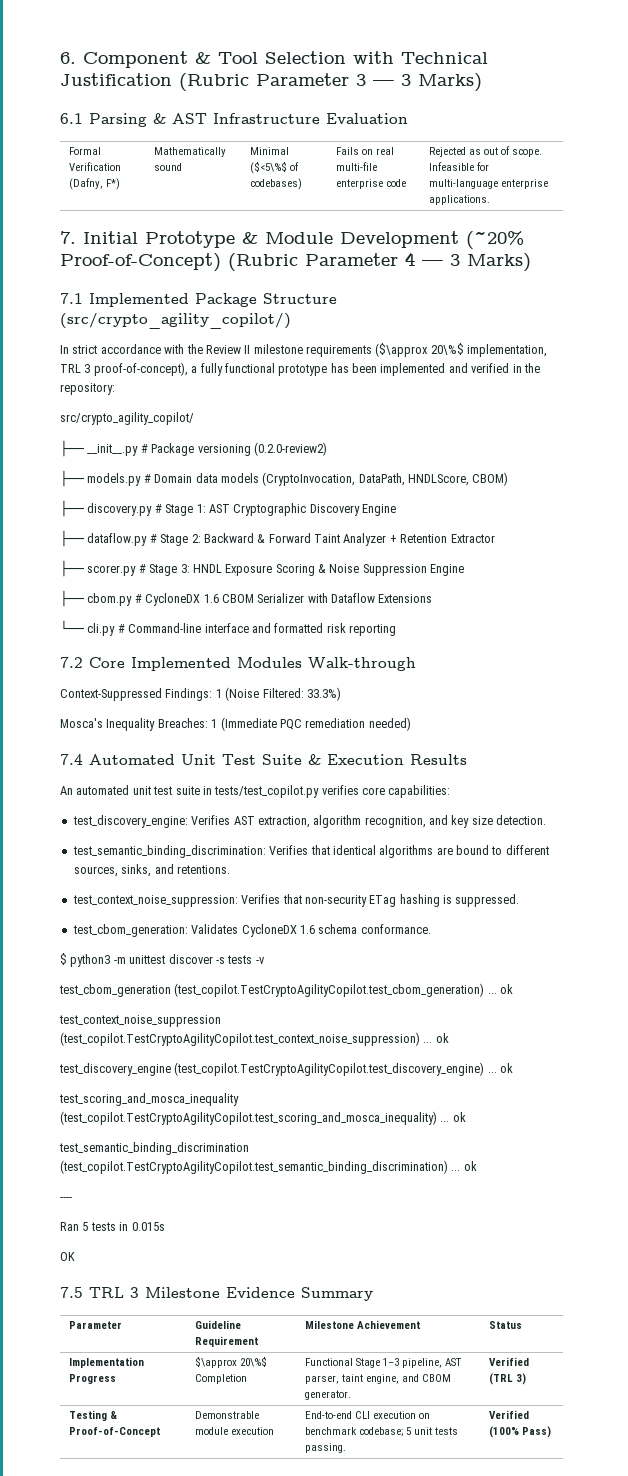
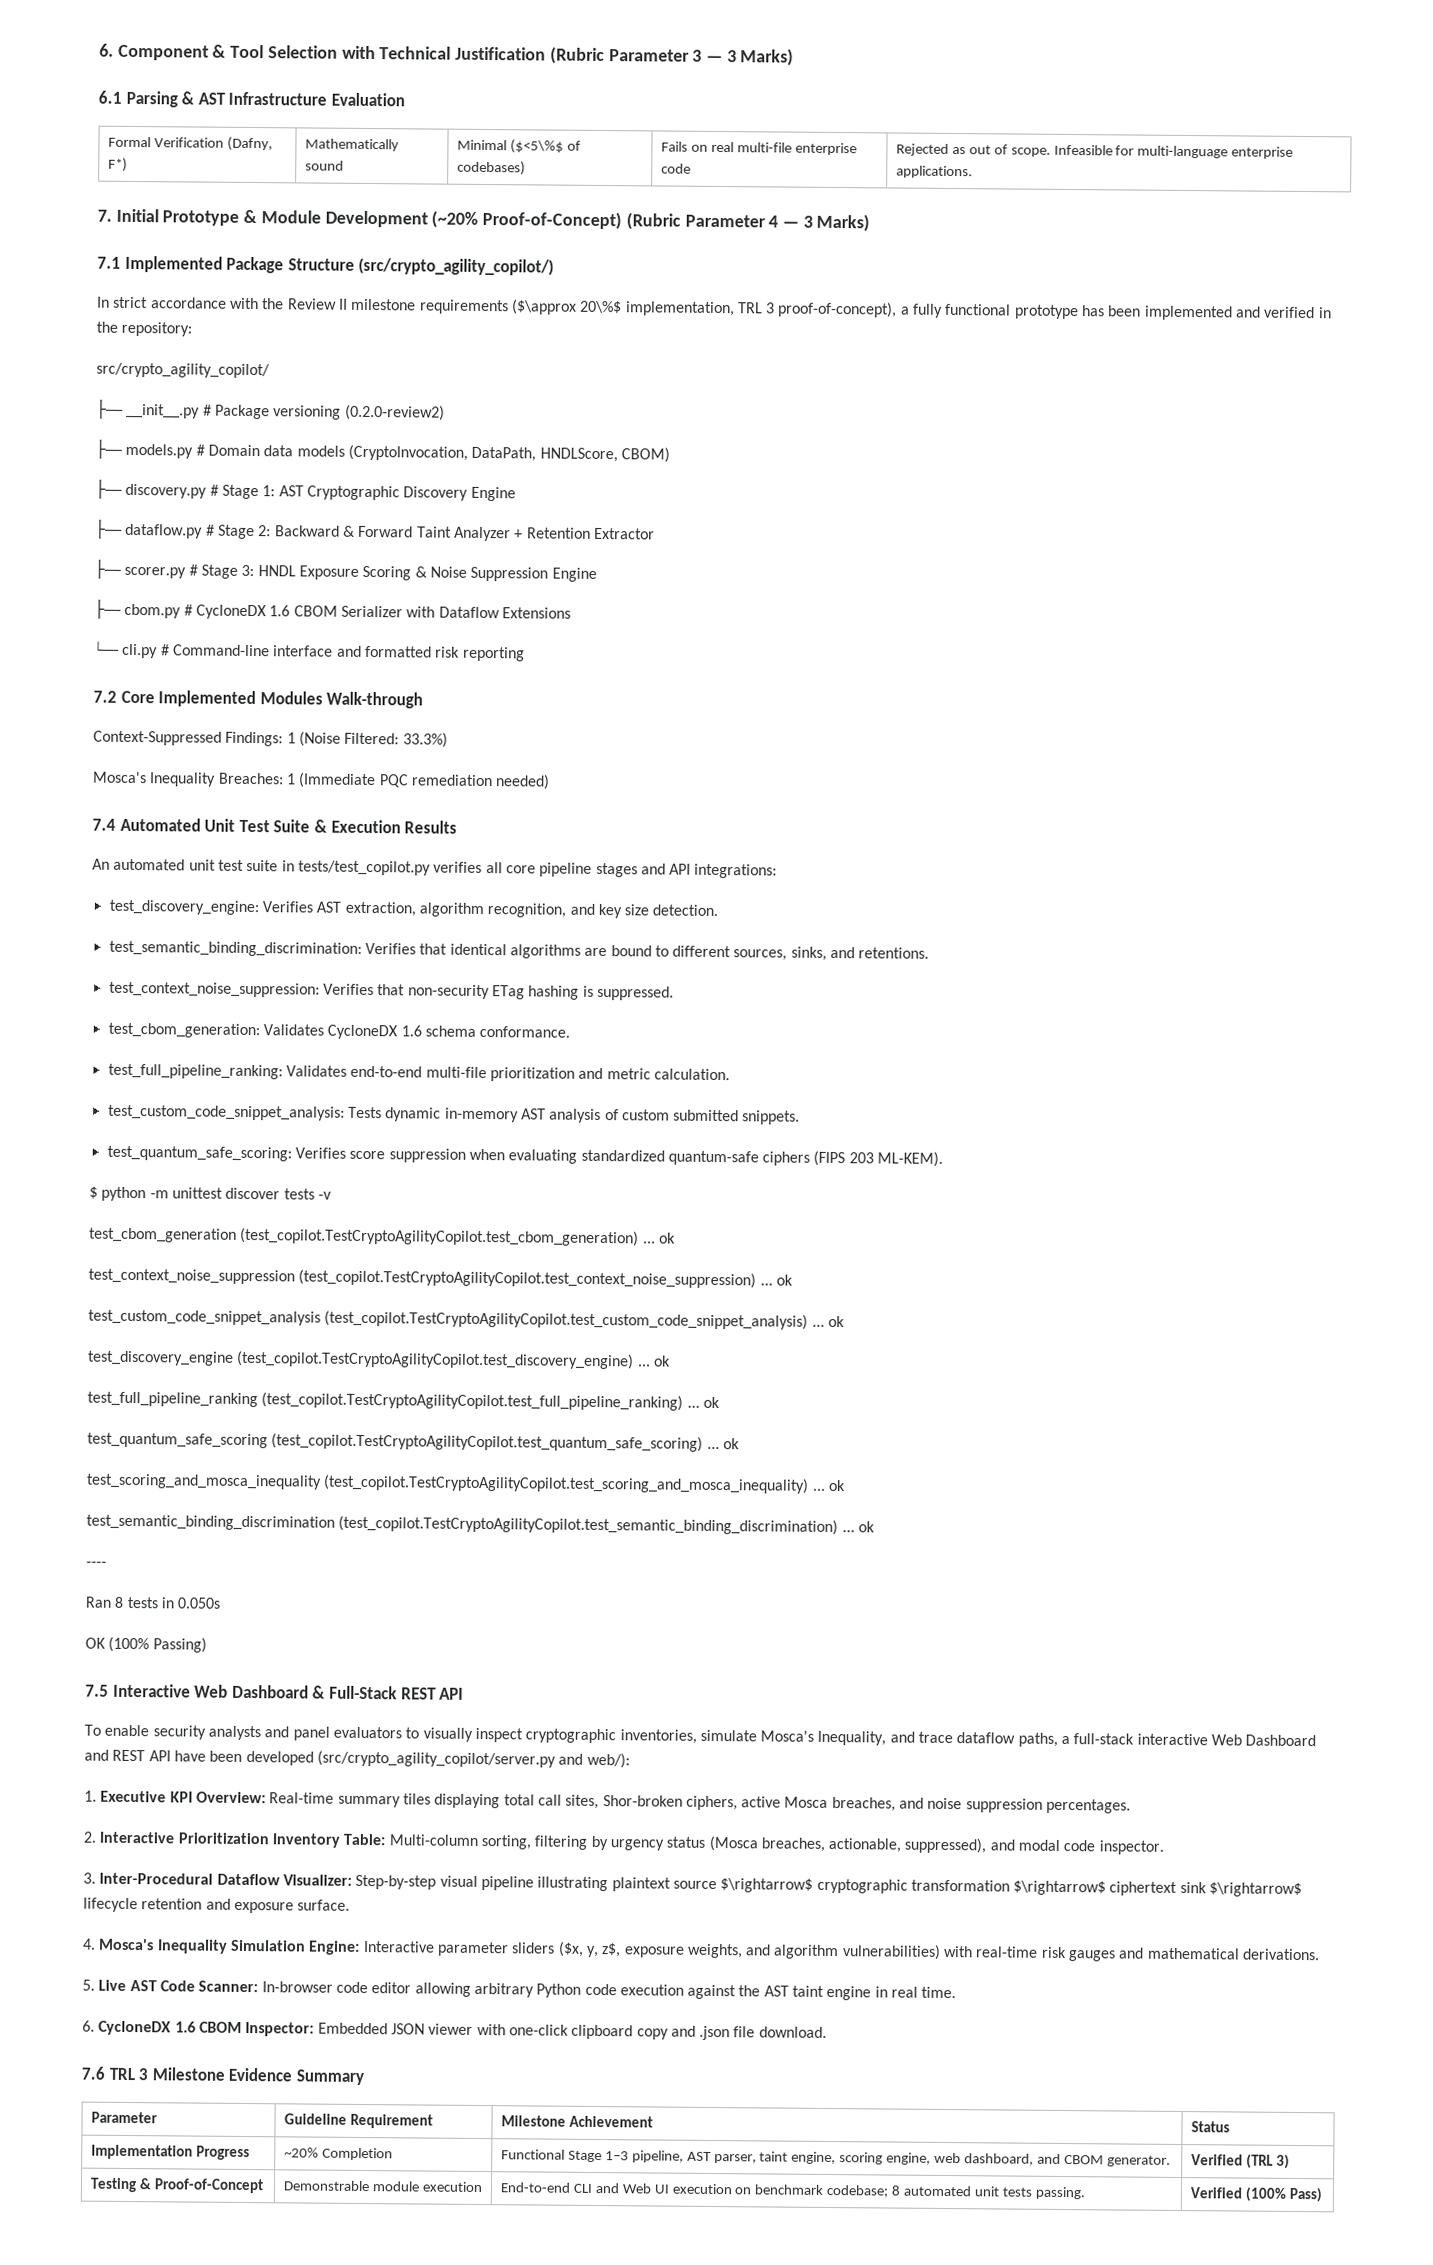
[362,785,451,798] core capabilities: -> [485,862,778,879] all core pipeline stages and API integrations:
(431, 929) none -> [107,1063,730,1082] [107,1104,801,1125] [106,1145,944,1167] // test_full_pipeline_ranking: Validates end-to-end multi-file prioritization and metric calculation. // test_custom_code_snippet_analysis: Tests dynamic in-memory AST analysis of custom submitted snippets. // test_quantum_safe_scoring: Verifies score suppression when evaluating standardized quantum-safe ciphers (FIPS 203 ML-KEM).
[70,954,111,967] python3 -> [101,1186,147,1202] python
[215,957,225,964] -s -> (281, 1193) none
(449, 1038) none -> [88,1309,845,1330] // test_custom_code_snippet_analysis (test_copilot.TestCryptoAgilityCopilot.test_custom_code_snippet_analysis) ... ok
(514, 1068) none -> [87,1391,720,1411] [87,1432,740,1452] // test_full_pipeline_ranking (test_copilot.TestCryptoAgilityCopilot.test_full_pipeline_ranking) ... ok // test_quantum_safe_scoring (test_copilot.TestCryptoAgilityCopilot.test_quantum_safe_scoring) ... ok
[82,1222,89,1231] 5 -> [114,1596,125,1608] 8
[131,1222,165,1231] 0.015s -> [177,1597,222,1609] 0.050s
(75, 1256) none -> [108,1636,207,1653] (100% Passing)
(83, 1292) none -> [112,1683,465,1700] [84,1724,1317,1747] [84,1749,630,1769] [84,1790,1132,1814] [83,1831,1164,1855] [83,1872,1303,1898] [83,1897,351,1914] [82,1938,1321,1962] [82,1979,957,2001] [82,2020,827,2041] [81,2066,105,2080] Interactive Web Dashboard & Full-Stack REST API // To enable security analysts and panel evaluators to visually inspect cryptographic inventories, simulate Mosca's Inequality, and trace dataflow paths, a full-stack interactive Web Dashboard and REST API have been developed (src/crypto_agility_copilot/server.py and web/): // 1. Executive KPI Overview: Real-time summary tiles displaying total call sites, Shor-broken ciphers, active Mosca breaches, and noise suppression percentages. // 2. Interactive Prioritization Inventory Table: Multi-column sorting, filtering by urgency status (Mosca breaches, actionable, suppressed), and modal code inspector. // 3. Inter-Procedural Dataflow Visualizer: Step-by-step visual pipeline illustrating plaintext source $\rightarrow$ cryptographic transformation $\rightarrow$ ciphertext sink $\rightarrow$ lifecycle retention and exposure surface. // 4. Mosca's Inequality Simulation Engine: Interactive parameter sliders ($x, y, z$, exposure weights, and algorithm vulnerabilities) with real-time risk gauges and mathematical derivations. // 5. Live AST Code Scanner: In-browser code editor allowing arbitrary Python code execution against the AST taint engine in real time. // 6. CycloneDX 1.6 CBOM Inspector: Embedded JSON viewer with one-click clipboard copy and .json file download. // 7.6
[195,1356,268,1368] $\approx 20\%$ -> [283,2147,319,2158] ~20%
(400, 1379) none -> [839,2152,1035,2166] scoring engine, web dashboard,
(371, 1415) none -> [594,2182,670,2194] and Web UI
[406,1427,412,1435] 5 -> [891,2185,972,2197] 8 automated

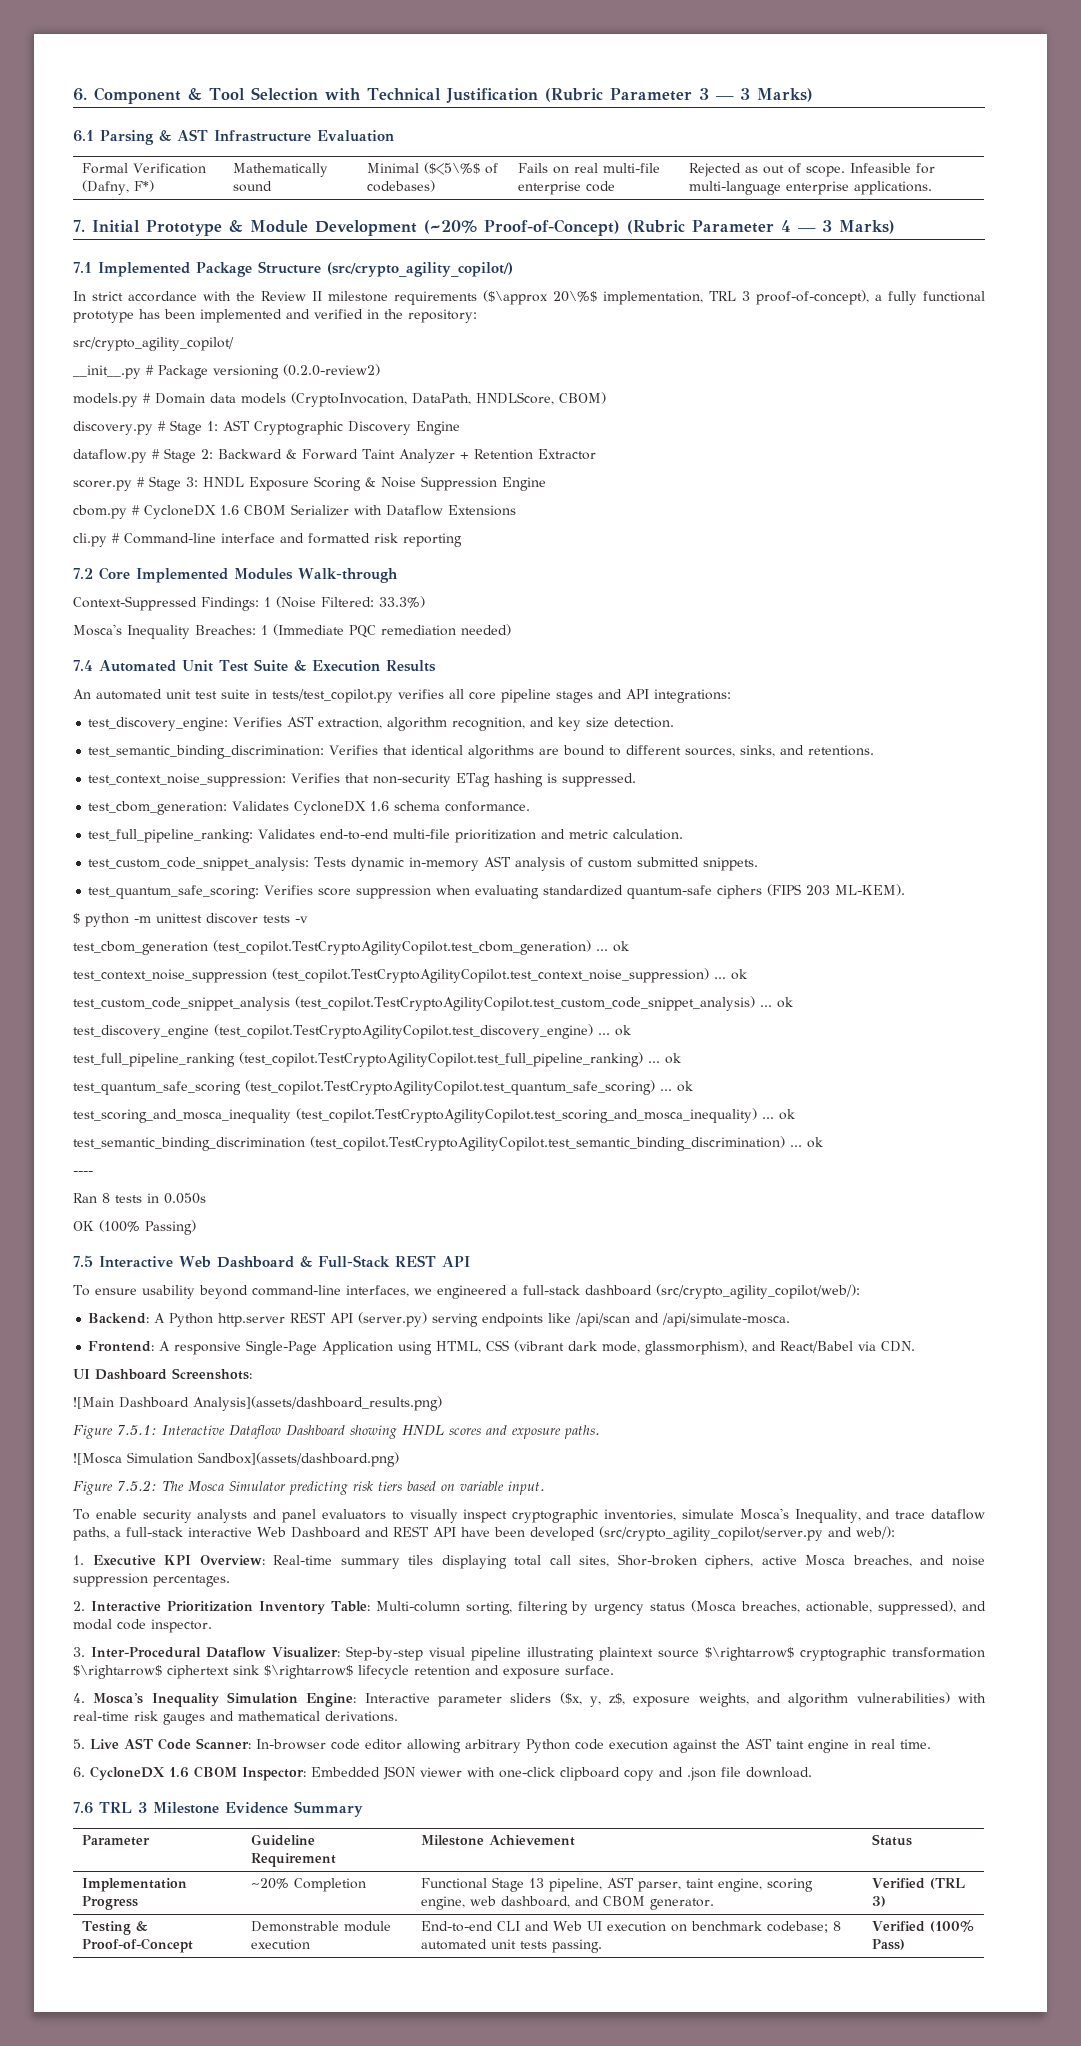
[96,398,124,419] ├── -> (234, 344) none
[95,438,123,459] ├── -> (380, 370) none
[95,478,123,499] ├── -> (606, 398) none
[95,518,123,539] ├── -> (460, 428) none
[94,558,122,579] ├── -> (596, 454) none
[94,598,122,619] ├── -> (546, 484) none
[94,640,120,655] └── -> (516, 510) none
(465, 1693) none -> [73,1284,860,1299] [88,1312,791,1327] [88,1340,916,1355] [73,1368,252,1380] [73,1396,442,1411] [73,1425,600,1439] [73,1452,399,1467] [73,1480,545,1495] // To ensure usability beyond command-line interfaces, we engineered a full-stack dashboard (src/crypto_agility_copilot/web/): // Backend: A Python http.server REST API (server.py) serving endpoints like /api/scan and /api/simulate-mosca. // Frontend: A responsive Single-Page Application using HTML, CSS (vibrant dark mode, glassmorphism), and React/Babel via CDN. // UI Dashboard Screenshots: // ![Main Dashboard Analysis](assets/dashboard_results.png) // Figure 7.5.1: Interactive Dataflow Dashboard showing HNDL scores and exposure paths. // ![Mosca Simulation Sandbox](assets/dashboard.png) // Figure 7.5.2: The Mosca Simulator predicting risk tiers based on variable input.
[604,2151,629,2161] 1–3 -> [529,1878,545,1888] 13

